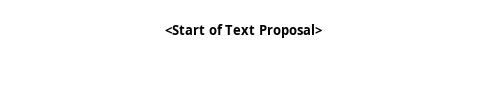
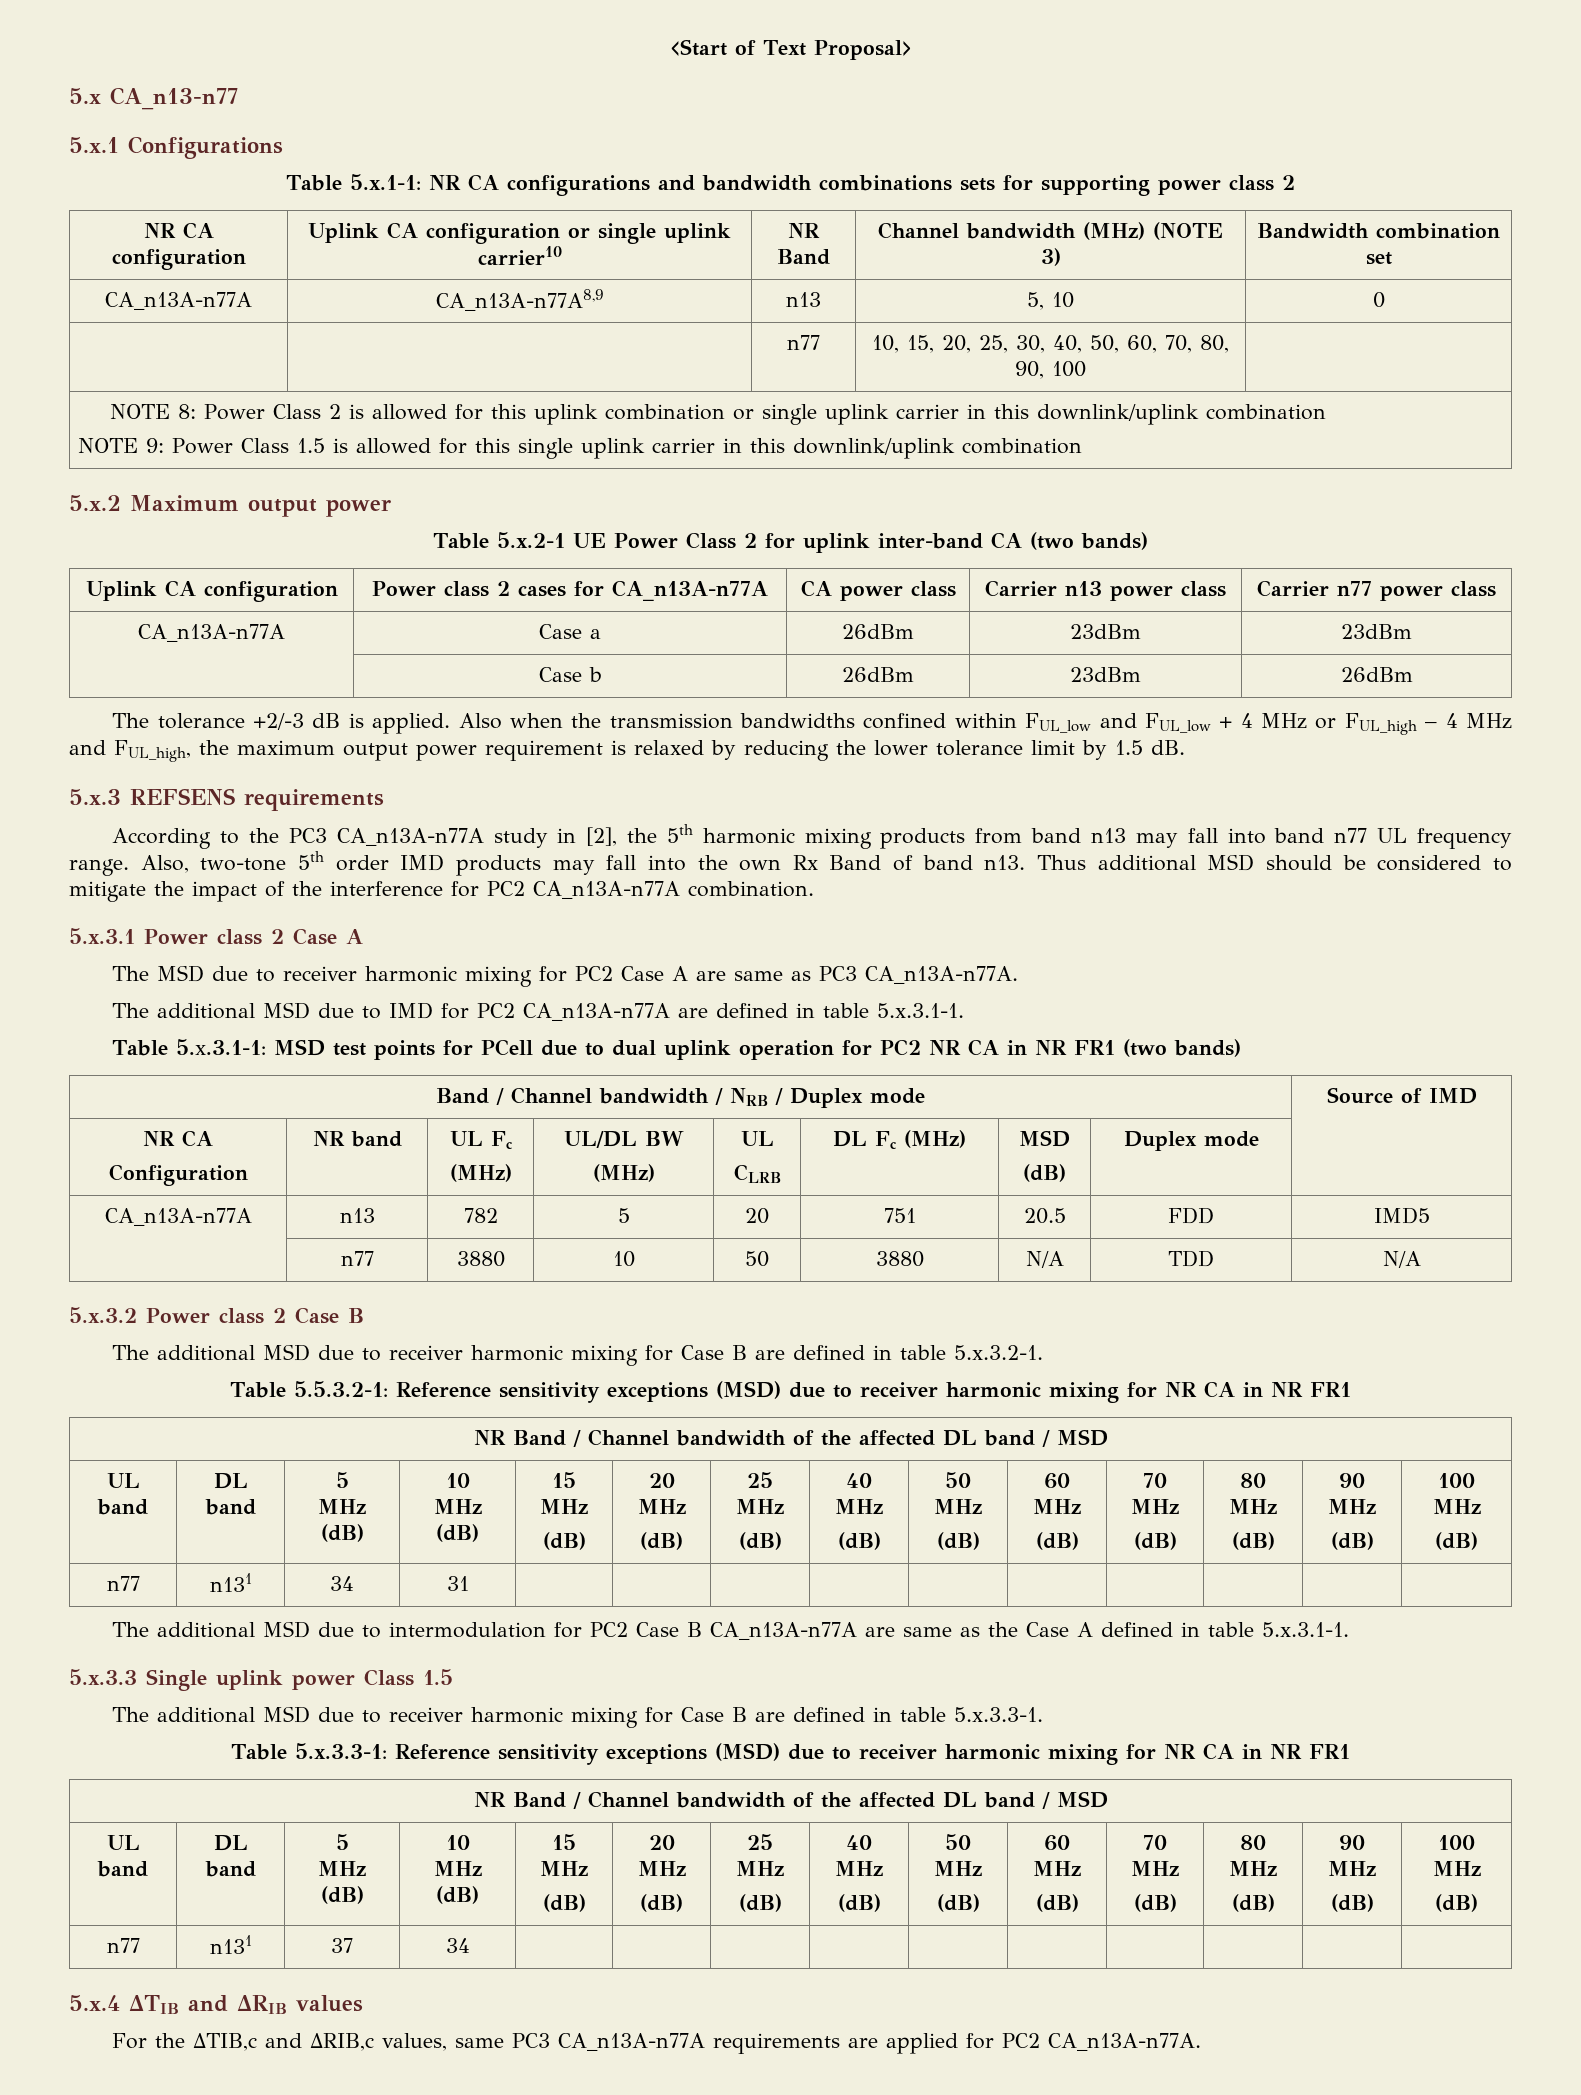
(322, 31) none -> [69,87,238,110] [69,136,283,159] [286,174,1295,196] [143,222,214,239] [111,249,246,270] [308,222,731,244] [477,246,562,265] [788,223,820,238] [777,249,830,265] [878,222,1223,240] [1040,248,1061,266] [1257,223,1500,239] [1365,252,1392,265] [105,292,252,310] [435,289,604,311] [786,292,821,307] [1027,292,1074,310] [1372,292,1385,308] [787,335,820,350] [872,335,1229,353] [1015,361,1086,379] [109,404,1326,425] [78,438,1083,459] [69,495,391,517] [433,532,1148,553] [85,580,338,602] [372,580,768,601] [800,580,956,601] [985,580,1226,601] [1257,580,1496,601] [138,624,285,642] [539,624,601,639] [842,624,914,639] [1070,624,1141,639] [1341,624,1412,639] [538,667,602,682] [842,667,914,682] [1070,667,1141,682] [1340,667,1413,682] [112,713,1513,735] [69,740,1185,762] [69,788,384,811] [112,824,1512,849] [69,851,1513,876] [69,881,814,902] [69,928,363,945] [112,965,1019,987] [112,1002,965,1021] [112,1039,1242,1060] [436,1087,925,1108] [1326,1087,1477,1104] [143,1130,213,1147] [108,1164,248,1186] [312,1131,402,1147] [449,1131,513,1149] [449,1164,512,1182] [564,1131,684,1148] [592,1164,655,1182] [740,1131,774,1146] [733,1164,781,1183] [833,1130,966,1149] [1019,1130,1070,1147] [1023,1164,1066,1182] [1123,1131,1259,1151] [104,1208,252,1226] [339,1208,375,1223] [463,1208,498,1223] [617,1208,630,1223] [745,1208,769,1224] [883,1208,916,1223] [1023,1208,1066,1224] [1168,1207,1214,1224] [1373,1207,1430,1224] [340,1251,374,1266] [456,1251,505,1267] [612,1251,635,1267] [745,1251,769,1267] [875,1251,924,1267] [1025,1251,1064,1268] [1168,1250,1214,1267] [1382,1251,1421,1268] [69,1307,364,1324] [112,1344,1044,1366] [230,1381,1351,1403] [473,1429,1108,1447] [106,1473,140,1488] [97,1499,148,1515] [213,1473,248,1489] [204,1499,256,1515] [335,1472,349,1488] [318,1499,366,1514] [320,1524,364,1542] [445,1473,470,1488] [433,1499,482,1514] [436,1524,479,1542] [552,1472,576,1488] [540,1499,588,1514] [542,1532,586,1550] [648,1473,675,1488] [637,1499,686,1514] [640,1532,683,1550] [747,1472,773,1488] [736,1499,784,1514] [738,1532,782,1550] [846,1473,872,1488] [835,1499,883,1514] [837,1532,881,1550] [945,1472,971,1488] [934,1499,982,1514] [936,1532,980,1550] [1044,1473,1070,1489] [1033,1499,1081,1514] [1035,1532,1079,1550] [1143,1473,1167,1488] [1131,1499,1179,1514] [1133,1532,1177,1550] [1240,1473,1266,1488] [1229,1499,1277,1514] [1231,1532,1275,1550] [1339,1473,1365,1488] [1328,1499,1376,1514] [1330,1532,1374,1550] [1438,1473,1475,1488] [1432,1499,1481,1514] [1435,1532,1478,1550] [106,1576,140,1591] [209,1573,252,1592] [330,1576,354,1591] [446,1576,469,1591] [112,1621,1350,1640] [69,1669,453,1691] [112,1706,1044,1728] [231,1743,1350,1765] [473,1791,1108,1809] [106,1835,140,1850] [97,1861,148,1877] [213,1835,248,1851] [204,1861,256,1877] [335,1834,349,1850] [318,1861,366,1876] [320,1886,364,1904] [445,1835,470,1850] [433,1861,482,1876] [436,1886,479,1904] [552,1834,576,1850] [540,1861,588,1876] [542,1894,586,1912] [648,1835,675,1850] [637,1861,686,1876] [640,1894,683,1912] [747,1834,773,1850] [736,1861,784,1876] [738,1894,782,1912] [846,1835,872,1850] [835,1861,883,1876] [837,1894,881,1912] [945,1834,971,1850] [934,1861,982,1876] [936,1894,980,1912] [1044,1835,1070,1851] [1033,1861,1081,1876] [1035,1894,1079,1912] [1143,1835,1167,1850] [1131,1861,1179,1876] [1133,1894,1177,1912] [1240,1835,1266,1850] [1229,1861,1277,1876] [1231,1894,1275,1912] [1339,1835,1365,1850] [1328,1861,1376,1876] [1330,1894,1374,1912] [1438,1835,1475,1850] [1432,1861,1481,1876] [1435,1894,1478,1912] [106,1938,140,1953] [209,1935,252,1954] [331,1938,353,1953] [445,1938,470,1953] [69,1995,363,2014] [112,2033,1202,2054] // 5.x CA_n13-n77 // 5.x.1 Configurations // Table 5.x.1-1: NR CA configurations and bandwidth combinations sets for supporting power class 2 // NR CA configuration | Uplink CA configuration or single uplink carrier10 | NR Band | Channel bandwidth (MHz) (NOTE 3) | Bandwidth combination set // CA_n13A-n77A | CA_n13A-n77A8,9 | n13 | 5, 10 | 0 // | | n77 | 10, 15, 20, 25, 30, 40, 50, 60, 70, 80, 90, 100 | // NOTE 8: Power Class 2 is allowed for this uplink combination or single uplink carrier in this downlink/uplink combination // NOTE 9: Power Class 1.5 is allowed for this single uplink carrier in this downlink/uplink combination // 5.x.2 Maximum output power // Table 5.x.2-1 UE Power Class 2 for uplink inter-band CA (two bands) // Uplink CA configuration | Power class 2 cases for CA_n13A-n77A | CA power class | Carrier n13 power class | Carrier n77 power class // CA_n13A-n77A | Case a | 26dBm | 23dBm | 23dBm // | Case b | 26dBm | 23dBm | 26dBm // The tolerance +2/-3 dB is applied. Also when the transmission bandwidths confined within FUL_low and FUL_low + 4 MHz or FUL_high – 4 MHz and FUL_high, the maximum output power requirement is relaxed by reducing the lower tolerance limit by 1.5 dB. // 5.x.3 REFSENS requirements // According to the PC3 CA_n13A-n77A study in [2], the 5th harmonic mixing products from band n13 may fall into band n77 UL frequency range. Also, two-tone 5th order IMD products may fall into the own Rx Band of band n13. Thus additional MSD should be considered to mitigate the impact of the interference for PC2 CA_n13A-n77A combination. // 5.x.3.1 Power class 2 Case A // The MSD due to receiver harmonic mixing for PC2 Case A are same as PC3 CA_n13A-n77A. // The additional MSD due to IMD for PC2 CA_n13A-n77A are defined in table 5.x.3.1-1. // Table 5.x.3.1-1: MSD test points for PCell due to dual uplink operation for PC2 NR CA in NR FR1 (two bands) // Band / Channel bandwidth / NRB / Duplex mode | Source of IMD // NR CA // Configuration | NR band | UL Fc // (MHz) | UL/DL BW // (MHz) | UL // CLRB | DL Fc (MHz) | MSD // (dB) | Duplex mode | // CA_n13A-n77A | n13 | 782 | 5 | 20 | 751 | 20.5 | FDD | IMD5 // | n77 | 3880 | 10 | 50 | 3880 | N/A | TDD | N/A // 5.x.3.2 Power class 2 Case B // The additional MSD due to receiver harmonic mixing for Case B are defined in table 5.x.3.2-1. // Table 5.5.3.2-1: Reference sensitivity exceptions (MSD) due to receiver harmonic mixing for NR CA in NR FR1 // NR Band / Channel bandwidth of the affected DL band / MSD // UL band | DL band | 5 // MHz (dB) | 10 // MHz (dB) | 15 MHz // (dB) | 20 MHz // (dB) | 25 MHz // (dB) | 40 MHz // (dB) | 50 MHz // (dB) | 60 MHz // (dB) | 70 MHz // (dB) | 80 MHz // (dB) | 90 MHz // (dB) | 100 MHz // (dB) // n77 | n131 | 34 | 31 | | | | | | | | | | // The additional MSD due to intermodulation for PC2 Case B CA_n13A-n77A are same as the Case A defined in table 5.x.3.1-1. // 5.x.3.3 Single uplink power Class 1.5 // The additional MSD due to receiver harmonic mixing for Case B are defined in table 5.x.3.3-1. // Table 5.x.3.3-1: Reference sensitivity exceptions (MSD) due to receiver harmonic mixing for NR CA in NR FR1 // NR Band / Channel bandwidth of the affected DL band / MSD // UL band | DL band | 5 // MHz (dB) | 10 // MHz (dB) | 15 MHz // (dB) | 20 MHz // (dB) | 25 MHz // (dB) | 40 MHz // (dB) | 50 MHz // (dB) | 60 MHz // (dB) | 70 MHz // (dB) | 80 MHz // (dB) | 90 MHz // (dB) | 100 MHz // (dB) // n77 | n131 | 37 | 34 | | | | | | | | | | // 5.x.4 ∆TIB and ∆RIB values // For the ∆TIB,c and ∆RIB,c values, same PC3 CA_n13A-n77A requirements are applied for PC2 CA_n13A-n77A.

